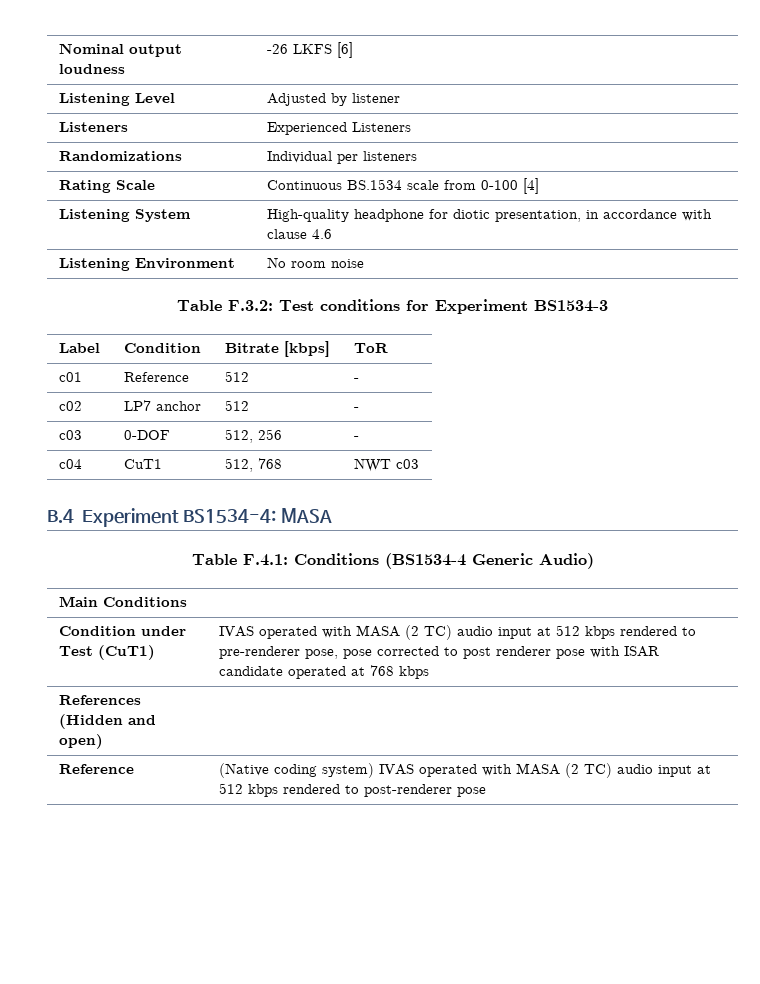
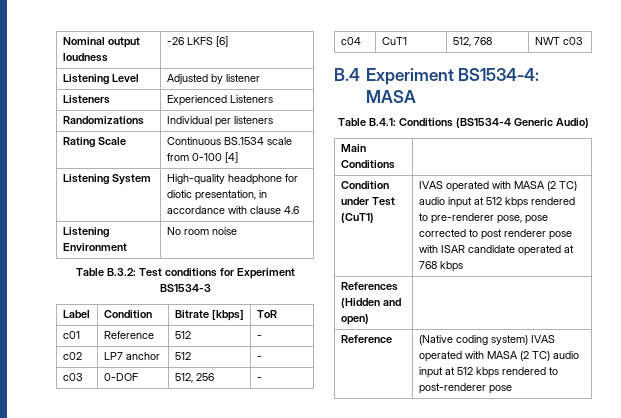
[228,300,273,311] F.3.2: -> [106,268,136,276] B.3.2:
[242,554,288,566] F.4.1: -> [368,118,396,126] B.4.1:

